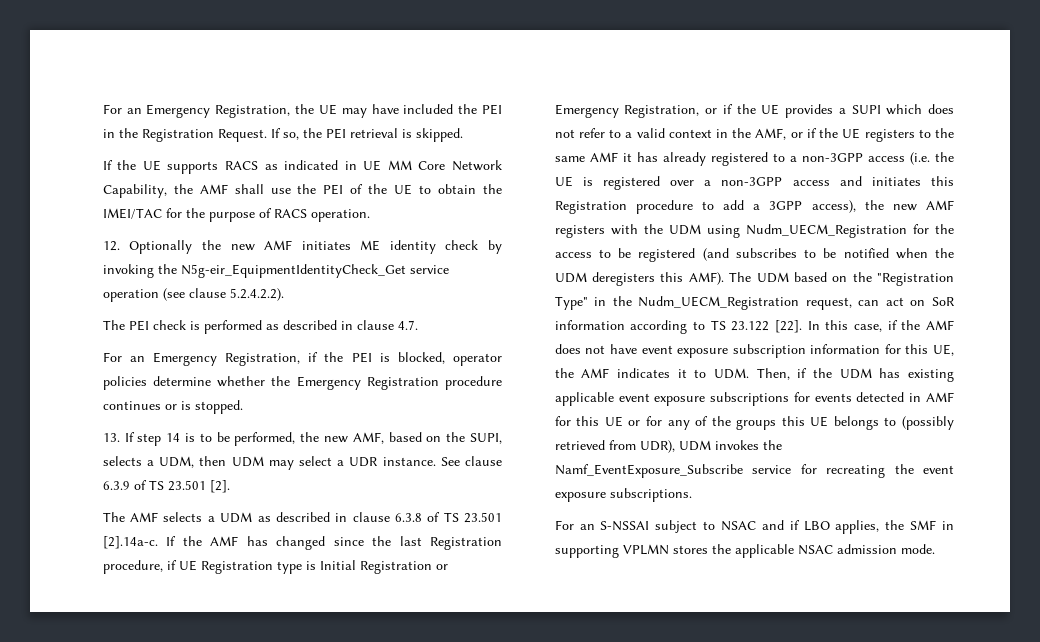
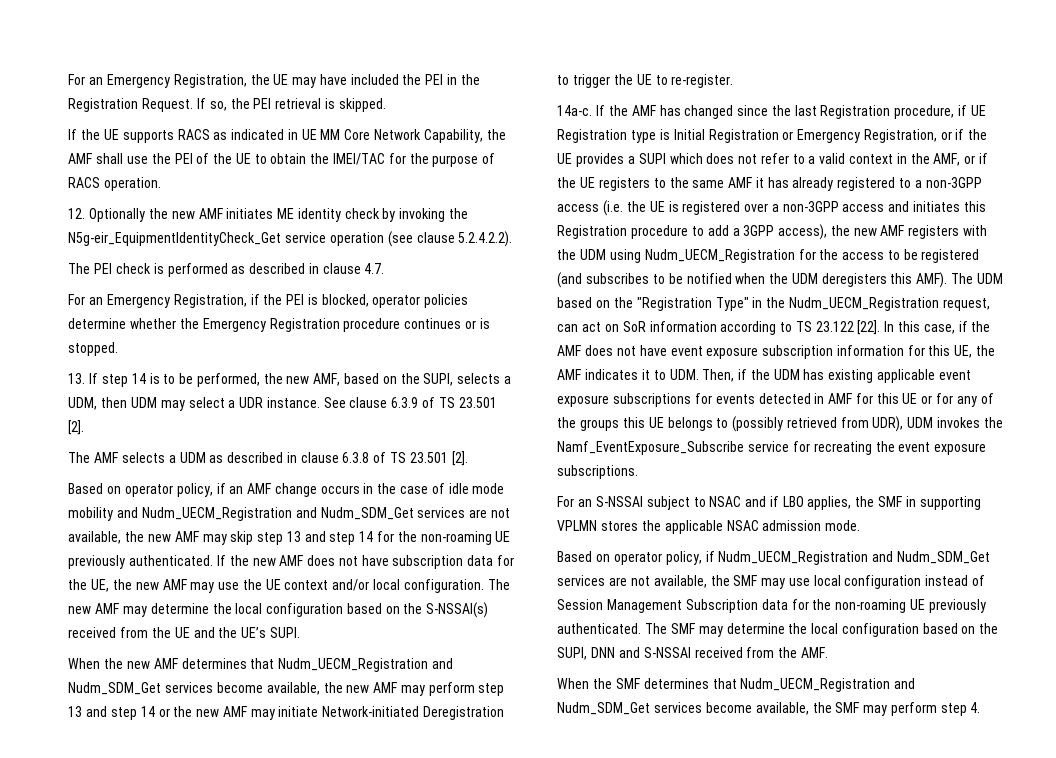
[102,536,158,549] [2].14a-c. -> [451,451,468,466] [68,483,505,497] [68,507,510,521] [68,531,511,545] [68,555,514,569] [68,579,510,593] [68,602,489,618] [68,627,300,638] [68,658,453,672] [68,682,505,696] [68,706,504,720] [557,74,734,88] [557,105,593,116] [2]. // Based on operator policy, if an AMF change occurs in the case of idle mode mobility and Nudm_UECM_Registration and Nudm_SDM_Get services are not available, the new AMF may skip step 13 and step 14 for the non-roaming UE previously authenticated. If the new AMF does not have subscription data for the UE, the new AMF may use the UE context and/or local configuration. The new AMF may determine the local configuration based on the S-NSSAI(s) received from the UE and the UE’s SUPI. // When the new AMF determines that Nudm_UECM_Registration and Nudm_SDM_Get services become available, the new AMF may perform step 13 and step 14 or the new AMF may initiate Network-initiated Deregistration to trigger the UE to re-register. // 14a-c.
(935, 549) none -> [557,551,990,565] [557,575,985,589] [557,599,986,613] [557,623,999,637] [557,647,828,660] [557,678,916,692] [557,702,981,716] // Based on operator policy, if Nudm_UECM_Registration and Nudm_SDM_Get services are not available, the SMF may use local configuration instead of Session Management Subscription data for the non-roaming UE previously authenticated. The SMF may determine the local configuration based on the SUPI, DNN and S-NSSAI received from the AMF. // When the SMF determines that Nudm_UECM_Registration and Nudm_SDM_Get services become available, the SMF may perform step 4.

